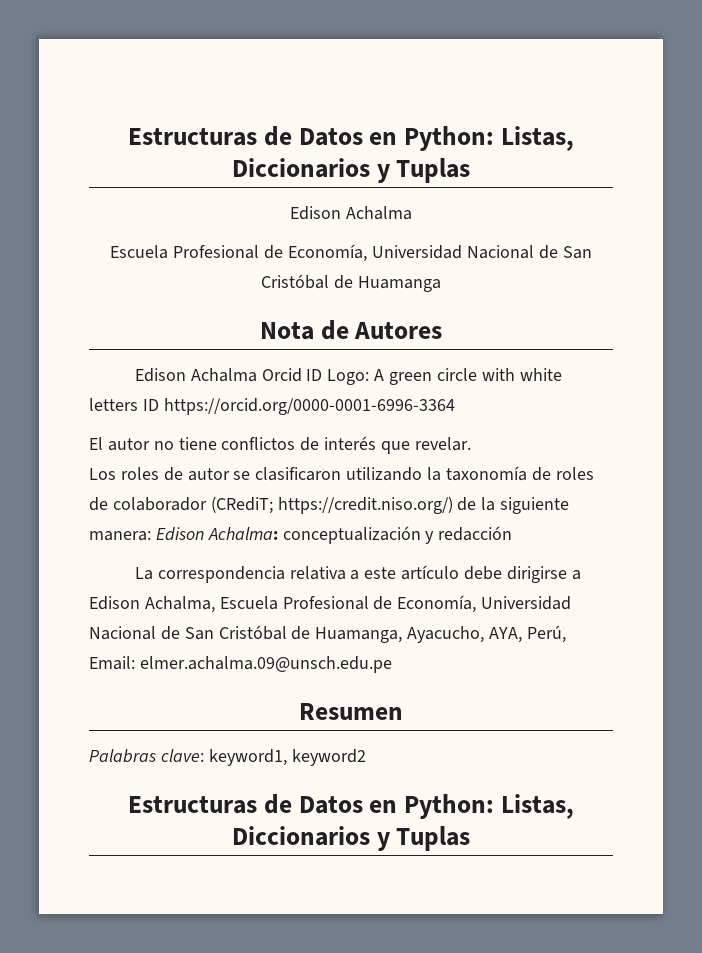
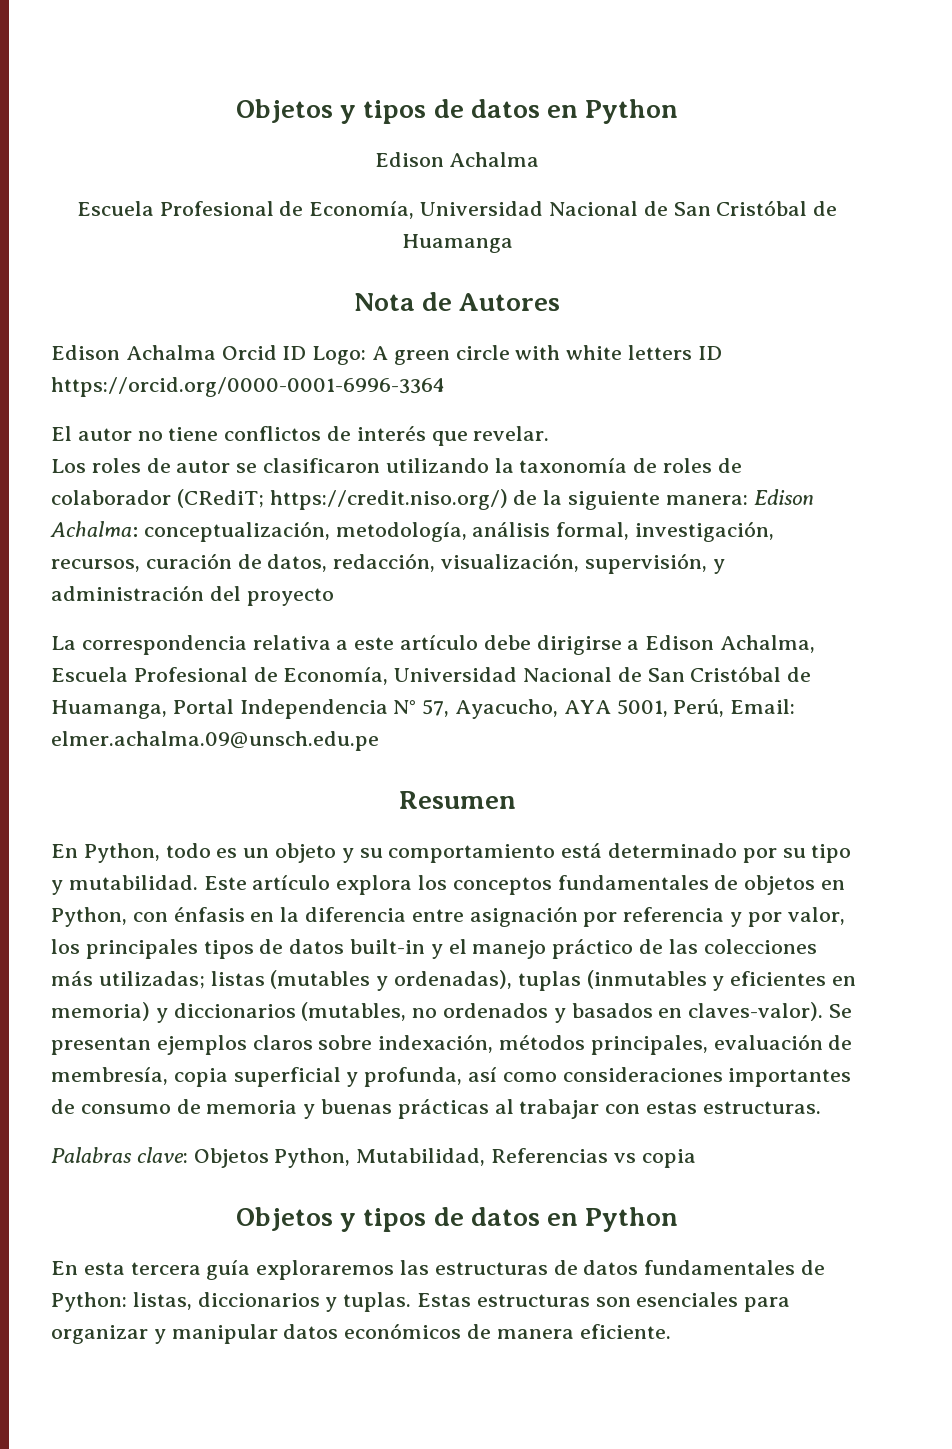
[127,126,575,151] [231,158,471,183] Estructuras de Datos en Python: Listas, Diccionarios y Tuplas -> [235,99,679,124] Objetos y tipos de datos en Python
[282,526,513,544] conceptualización y redacción -> [143,521,775,542] [51,553,725,574] [51,585,334,606] conceptualización, metodología, análisis formal, investigación, recursos, curación de datos, redacción, visualización, supervisión, y administración del proyecto
[407,625,566,643] [89,656,392,673] [299,703,403,720] [89,749,366,766] [127,794,575,819] [231,826,471,851] Ayacucho, AYA, Perú, Email: elmer.achalma.09@unsch.edu.pe // Resumen // Palabras clave: keyword1, keyword2 // Estructuras de Datos en Python: Listas, Diccionarios y Tuplas -> [172,699,796,719] [51,731,379,751] [398,791,516,809] [51,843,852,863] [51,875,846,895] [51,906,845,927] [51,939,817,959] [51,970,857,991] [51,1002,853,1023] [51,1034,853,1055] [51,1067,852,1087] [51,1099,821,1119] [51,1147,696,1168] [235,1207,679,1232] [51,1260,826,1280] [51,1292,791,1312] [51,1323,671,1344] Portal Independencia N° 57, Ayacucho, AYA 5001, Perú, Email: elmer.achalma.09@unsch.edu.pe // Resumen // En Python, todo es un objeto y su comportamiento está determinado por su tipo y mutabilidad. Este artículo explora los conceptos fundamentales de objetos en Python, con énfasis en la diferencia entre asignación por referencia y por valor, los principales tipos de datos built-in y el manejo práctico de las colecciones más utilizadas; listas (mutables y ordenadas), tuplas (inmutables y eficientes en memoria) y diccionarios (mutables, no ordenados y basados en claves-valor). Se presentan ejemplos claros sobre indexación, métodos principales, evaluación de membresía, copia superficial y profunda, así como consideraciones importantes de consumo de memoria y buenas prácticas al trabajar con estas estructuras. // Palabras clave: Objetos Python, Mutabilidad, Referencias vs copia // Objetos y tipos de datos en Python // En esta tercera guía exploraremos las estructuras de datos fundamentales de Python: listas, diccionarios y tuplas. Estas estructuras son esenciales para organizar y manipular datos económicos de manera eficiente.

